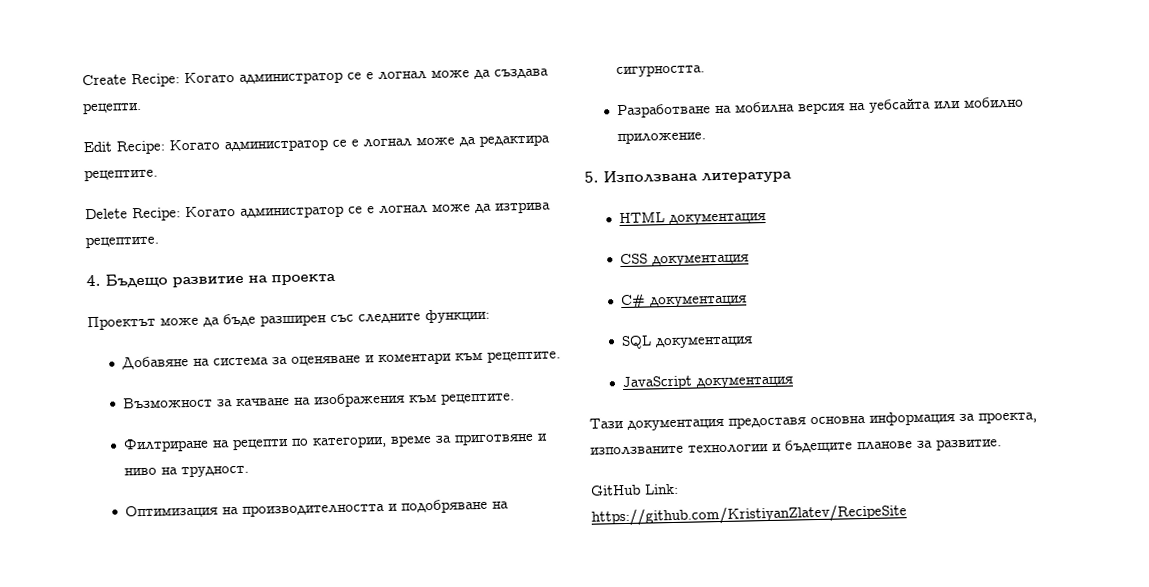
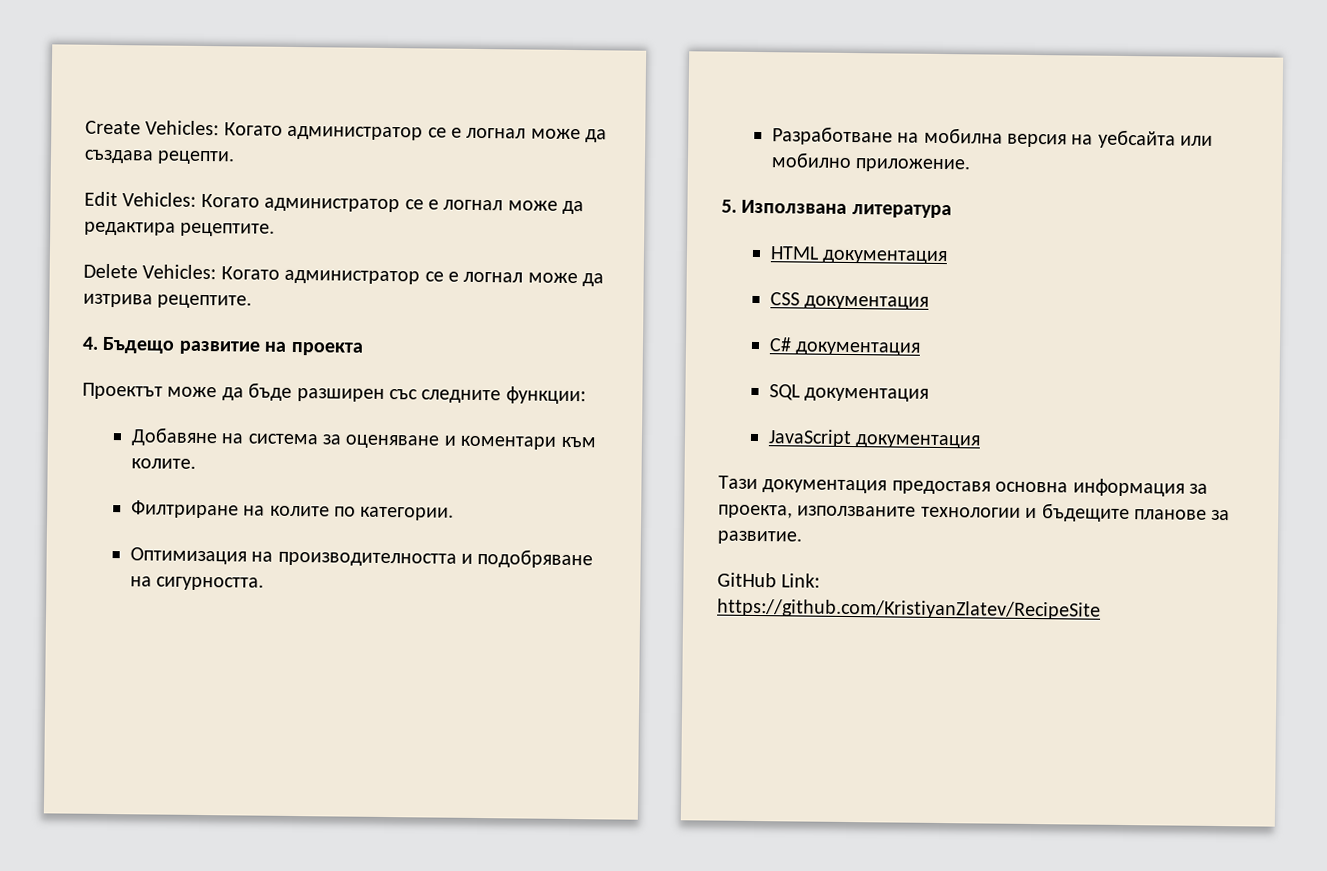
[131,73,180,88] Recipe: -> [145,120,220,136] Vehicles:
[116,140,166,155] Recipe: -> [122,192,197,207] Vehicles:
[132,207,181,222] Recipe: -> [142,264,217,280] Vehicles:
[487,350,562,363] [123,392,516,409] [123,432,549,453] [124,464,250,478] рецептите. // Възможност за качване на изображения към рецептите. // Филтриране на рецепти по категории, време за приготвяне и ниво на трудност. -> [130,458,196,469] [130,500,455,521] колите. // Филтриране на колите по категории.

